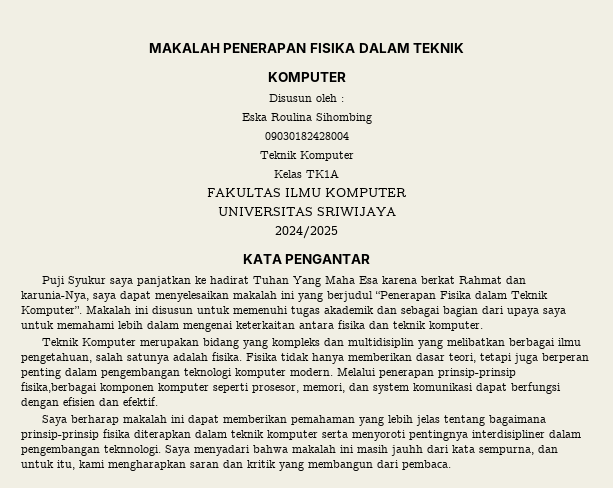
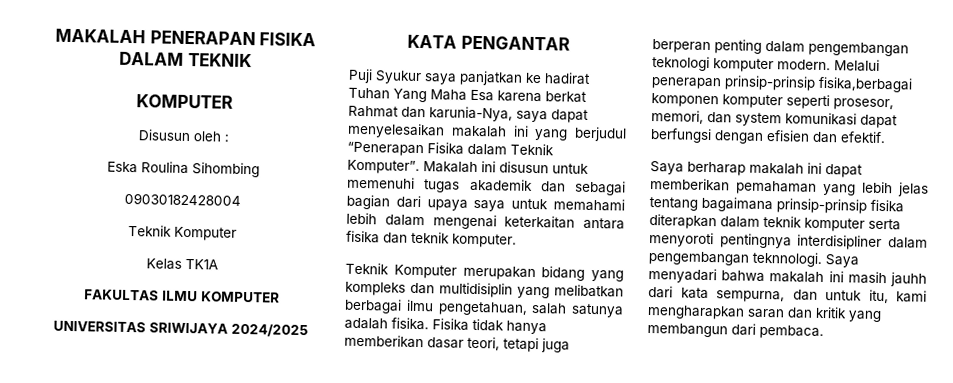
(396, 212) // -> (228, 328) none

